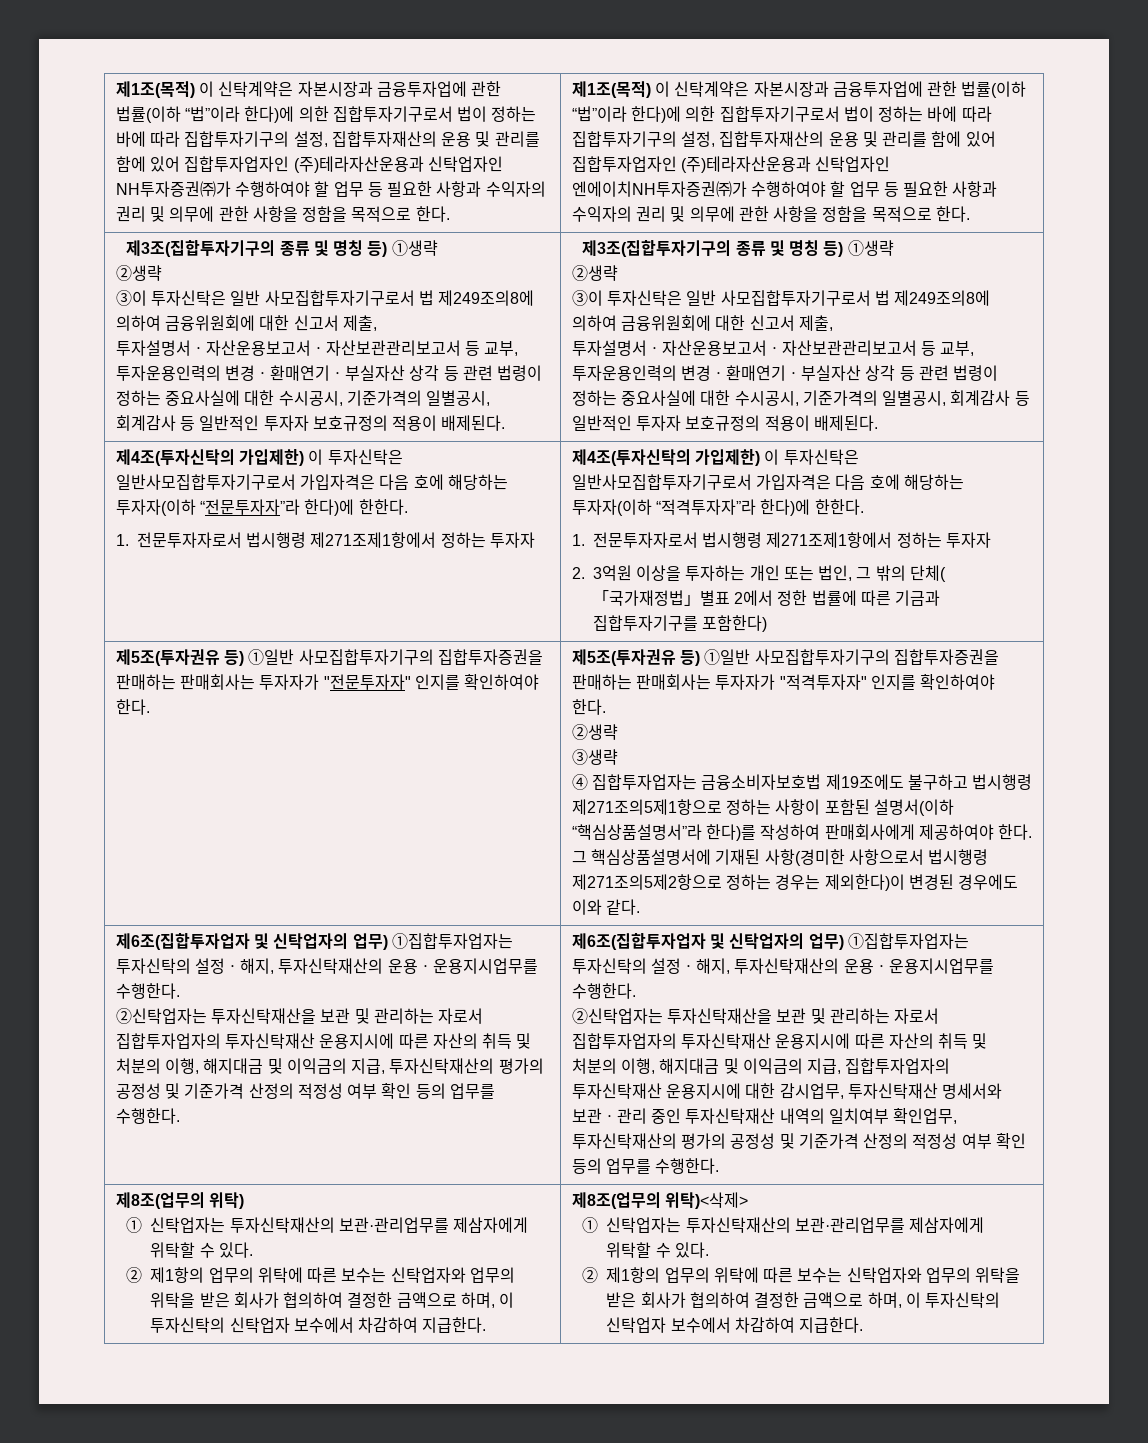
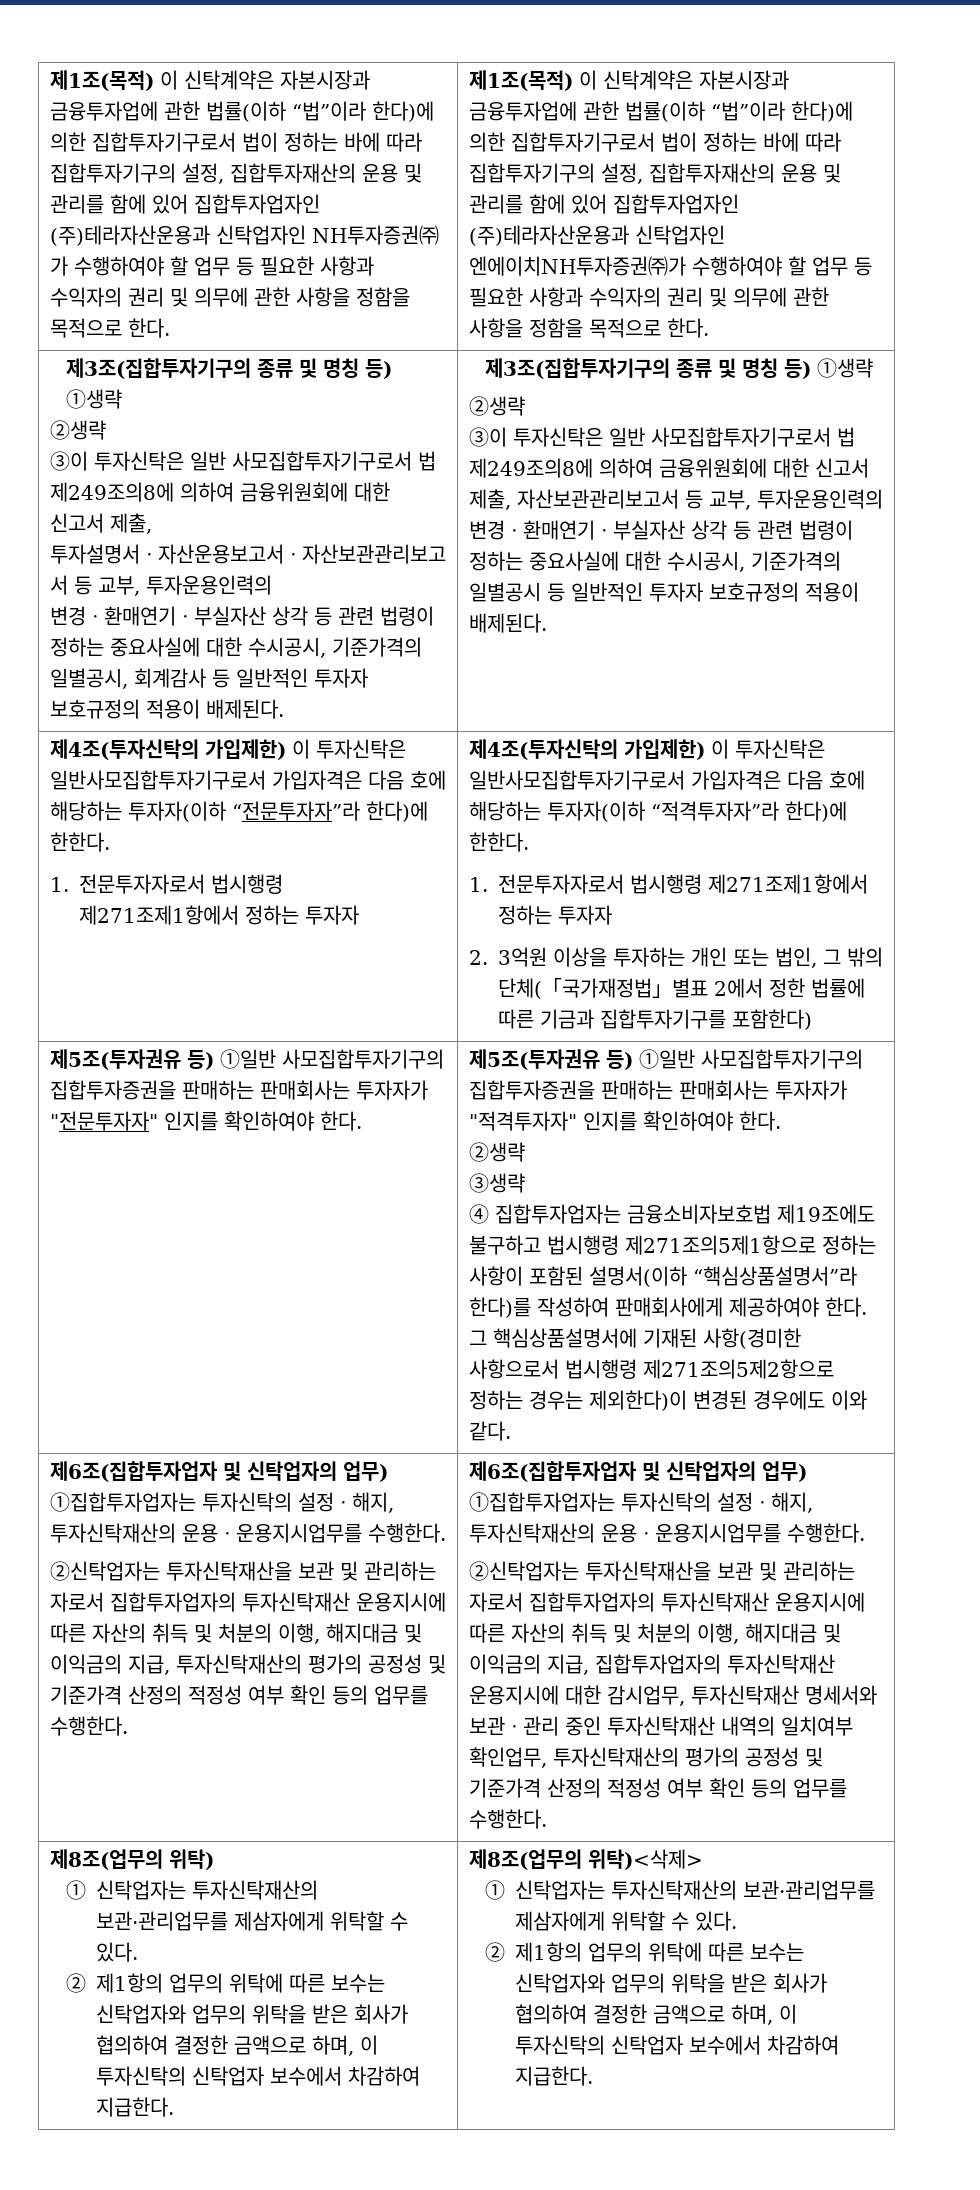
[571,340,917,356] 투자설명서ㆍ자산운용보고서ㆍ자산보관관리보고서 -> [516,489,679,509] 자산보관관리보고서
[882,390,1011,406] 일별공시, 회계감사 -> [468,582,541,602] 일별공시

